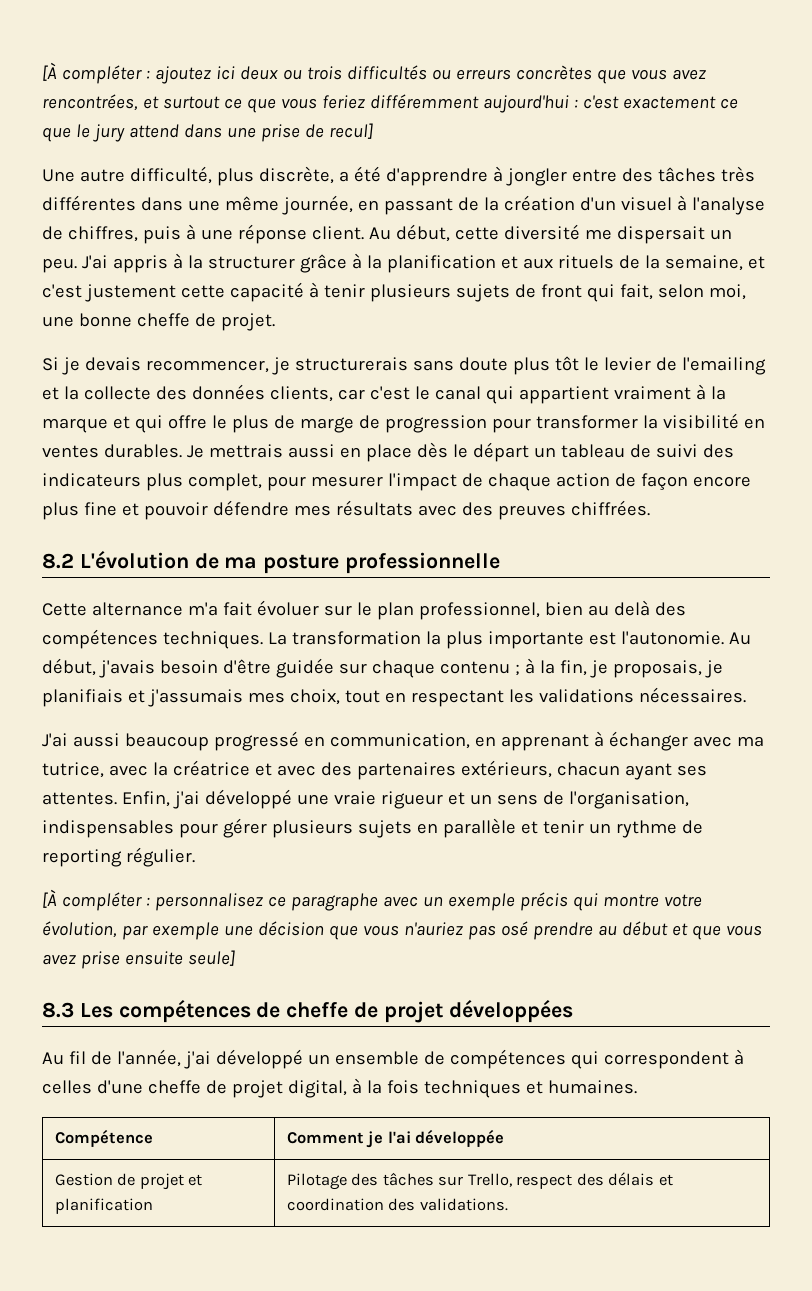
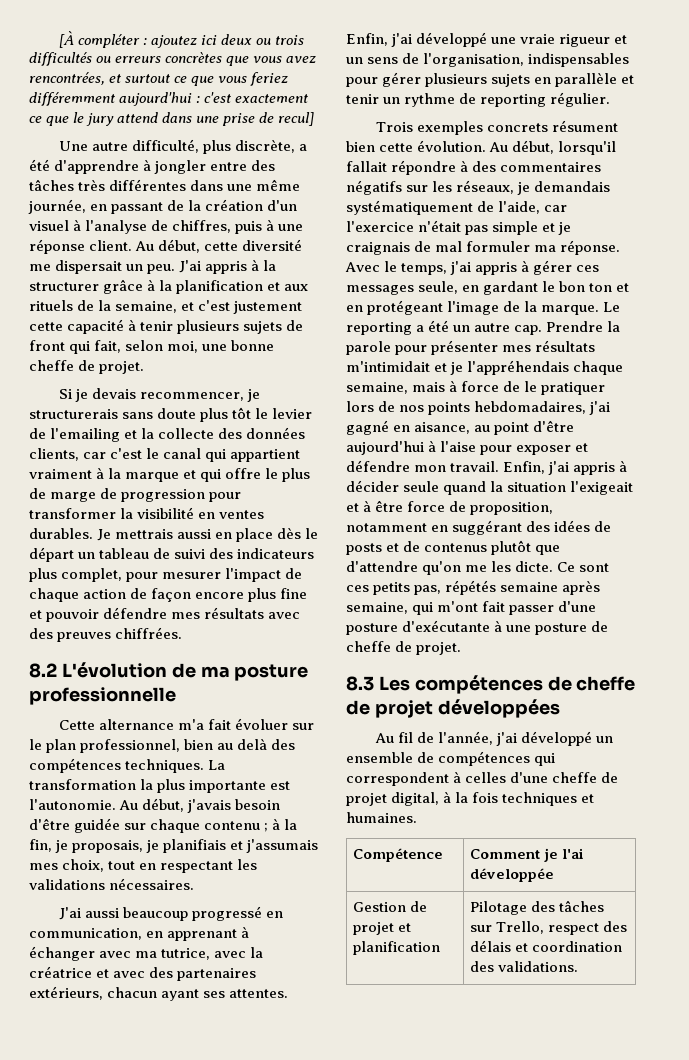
[42,889,702,911] [42,921,762,940] [42,950,235,969] [À compléter : personnalisez ce paragraphe avec un exemple précis qui montre votre évolution, par exemple une décision que vous n'auriez pas osé prendre au début et que vous avez prise ensuite seule] -> [375,120,618,135] [346,140,617,155] [346,160,602,175] [346,180,611,195] [346,200,568,215] [346,220,572,235] [346,240,621,255] [345,260,600,275] [346,281,630,295] [346,300,621,315] [346,320,621,335] [346,340,596,355] [346,360,624,375] [346,380,606,395] [346,401,611,415] [346,420,575,435] [346,440,589,455] [346,460,628,475] [346,480,634,495] [346,500,554,515] [346,520,612,535] [346,540,561,555] [346,561,610,575] [346,580,601,595] [346,601,597,615] [346,620,609,635] [346,641,462,655] Trois exemples concrets résument bien cette évolution. Au début, lorsqu'il fallait répondre à des commentaires négatifs sur les réseaux, je demandais systématiquement de l'aide, car l'exercice n'était pas simple et je craignais de mal formuler ma réponse. Avec le temps, j'ai appris à gérer ces messages seule, en gardant le bon ton et en protégeant l'image de la marque. Le reporting a été un autre cap. Prendre la parole pour présenter mes résultats m'intimidait et je l'appréhendais chaque semaine, mais à force de le pratiquer lors de nos points hebdomadaires, j'ai gagné en aisance, au point d'être aujourd'hui à l'aise pour exposer et défendre mon travail. Enfin, j'ai appris à décider seule quand la situation l'exigeait et à être force de proposition, notamment en suggérant des idées de posts et de contenus plutôt que d'attendre qu'on me les dicte. Ce sont ces petits pas, répétés semaine après semaine, qui m'ont fait passer d'une posture d'exécutante à une posture de cheffe de projet.

